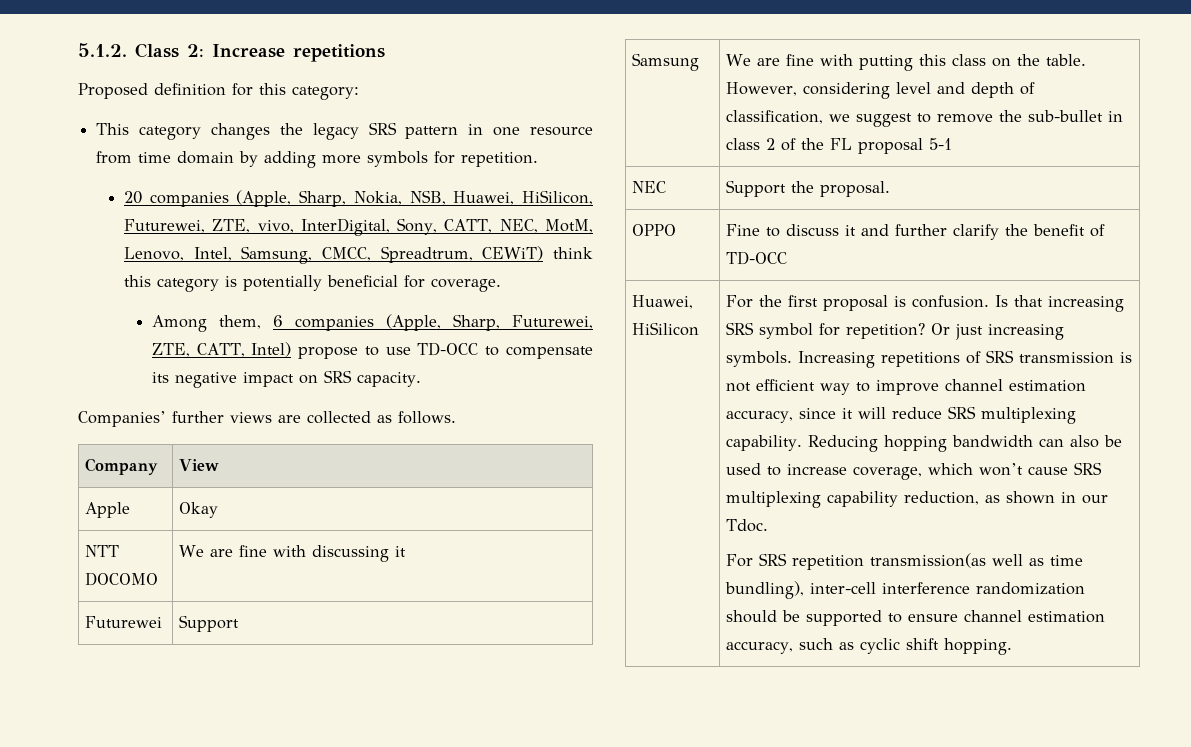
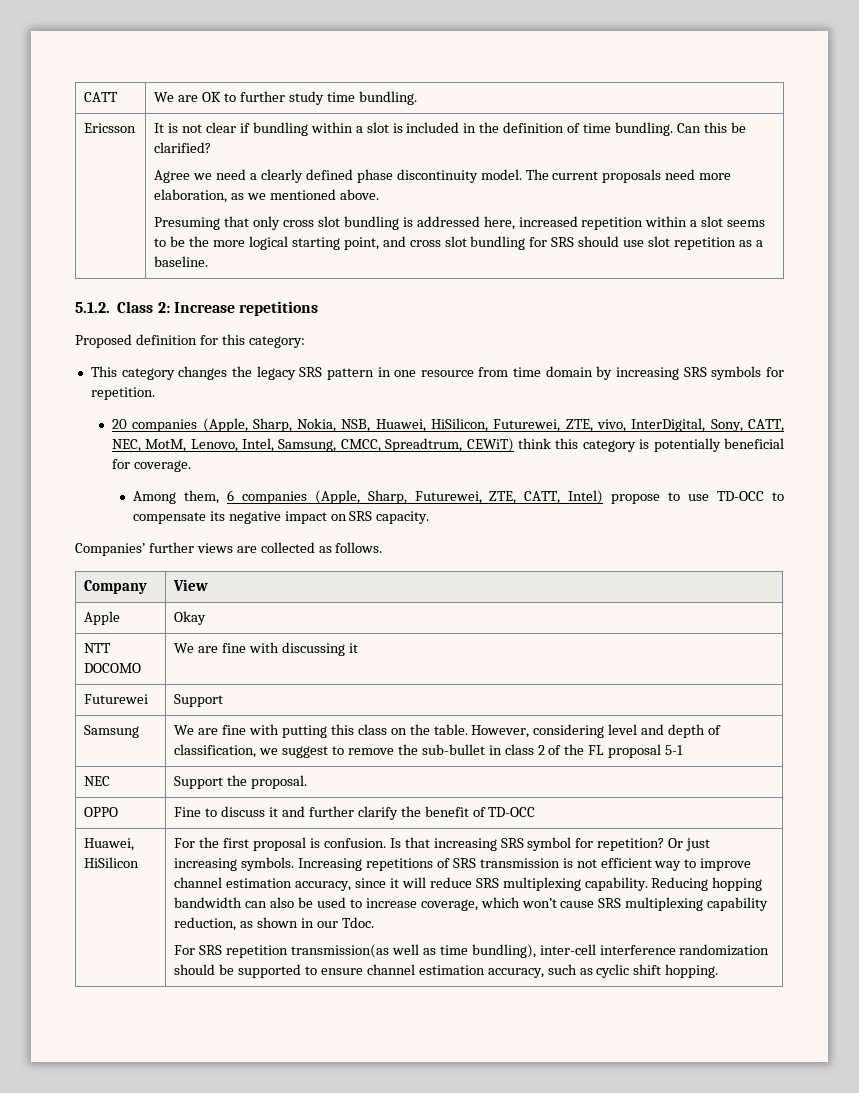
(78, 50) none -> [84,92,119,102] [154,91,417,105] [84,123,137,133] [154,122,746,136] [154,142,212,153] [154,169,732,183] [154,189,379,203] [154,216,766,230] [154,236,763,250] [154,256,209,267] CATT | We are OK to further study time bundling. // Ericsson | It is not clear if bundling within a slot is included in the definition of time bundling. Can this be clarified? // Agree we need a clearly defined phase discontinuity model. The current proposals need more elaboration, as we mentioned above. // Presuming that only cross slot bundling is addressed here, increased repetition within a slot seems to be the more logical starting point, and cross slot bundling for SRS should use slot repetition as a baseline. //
[264,151,362,168] adding more -> [616,367,707,380] increasing SRS

